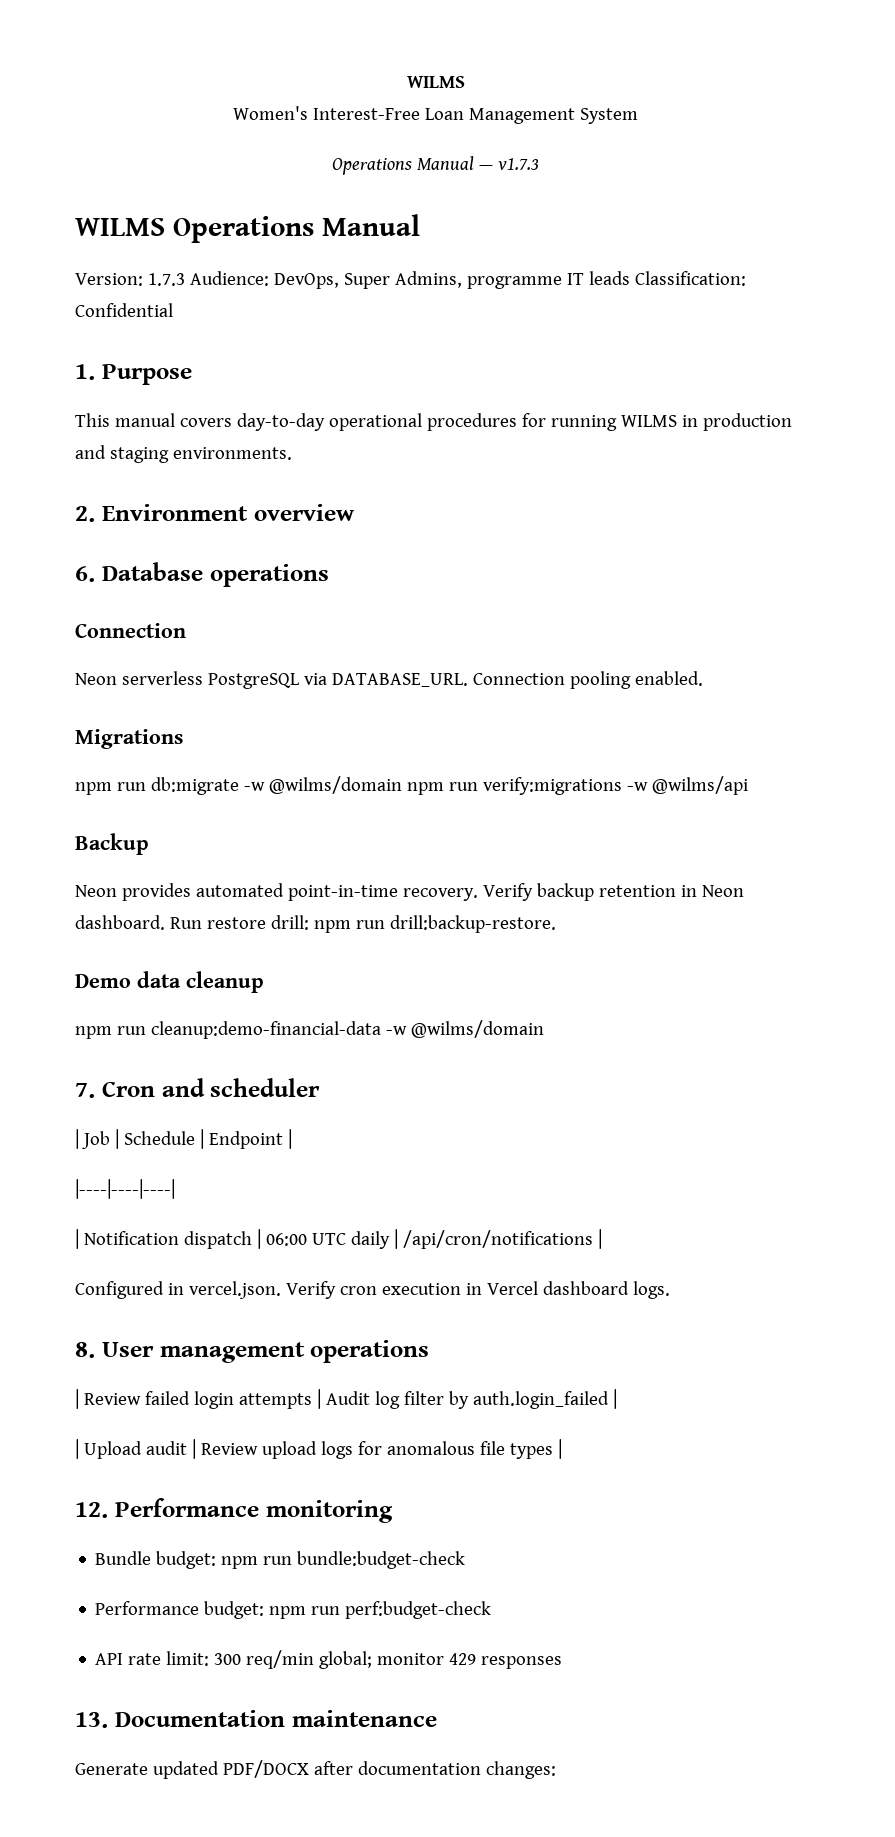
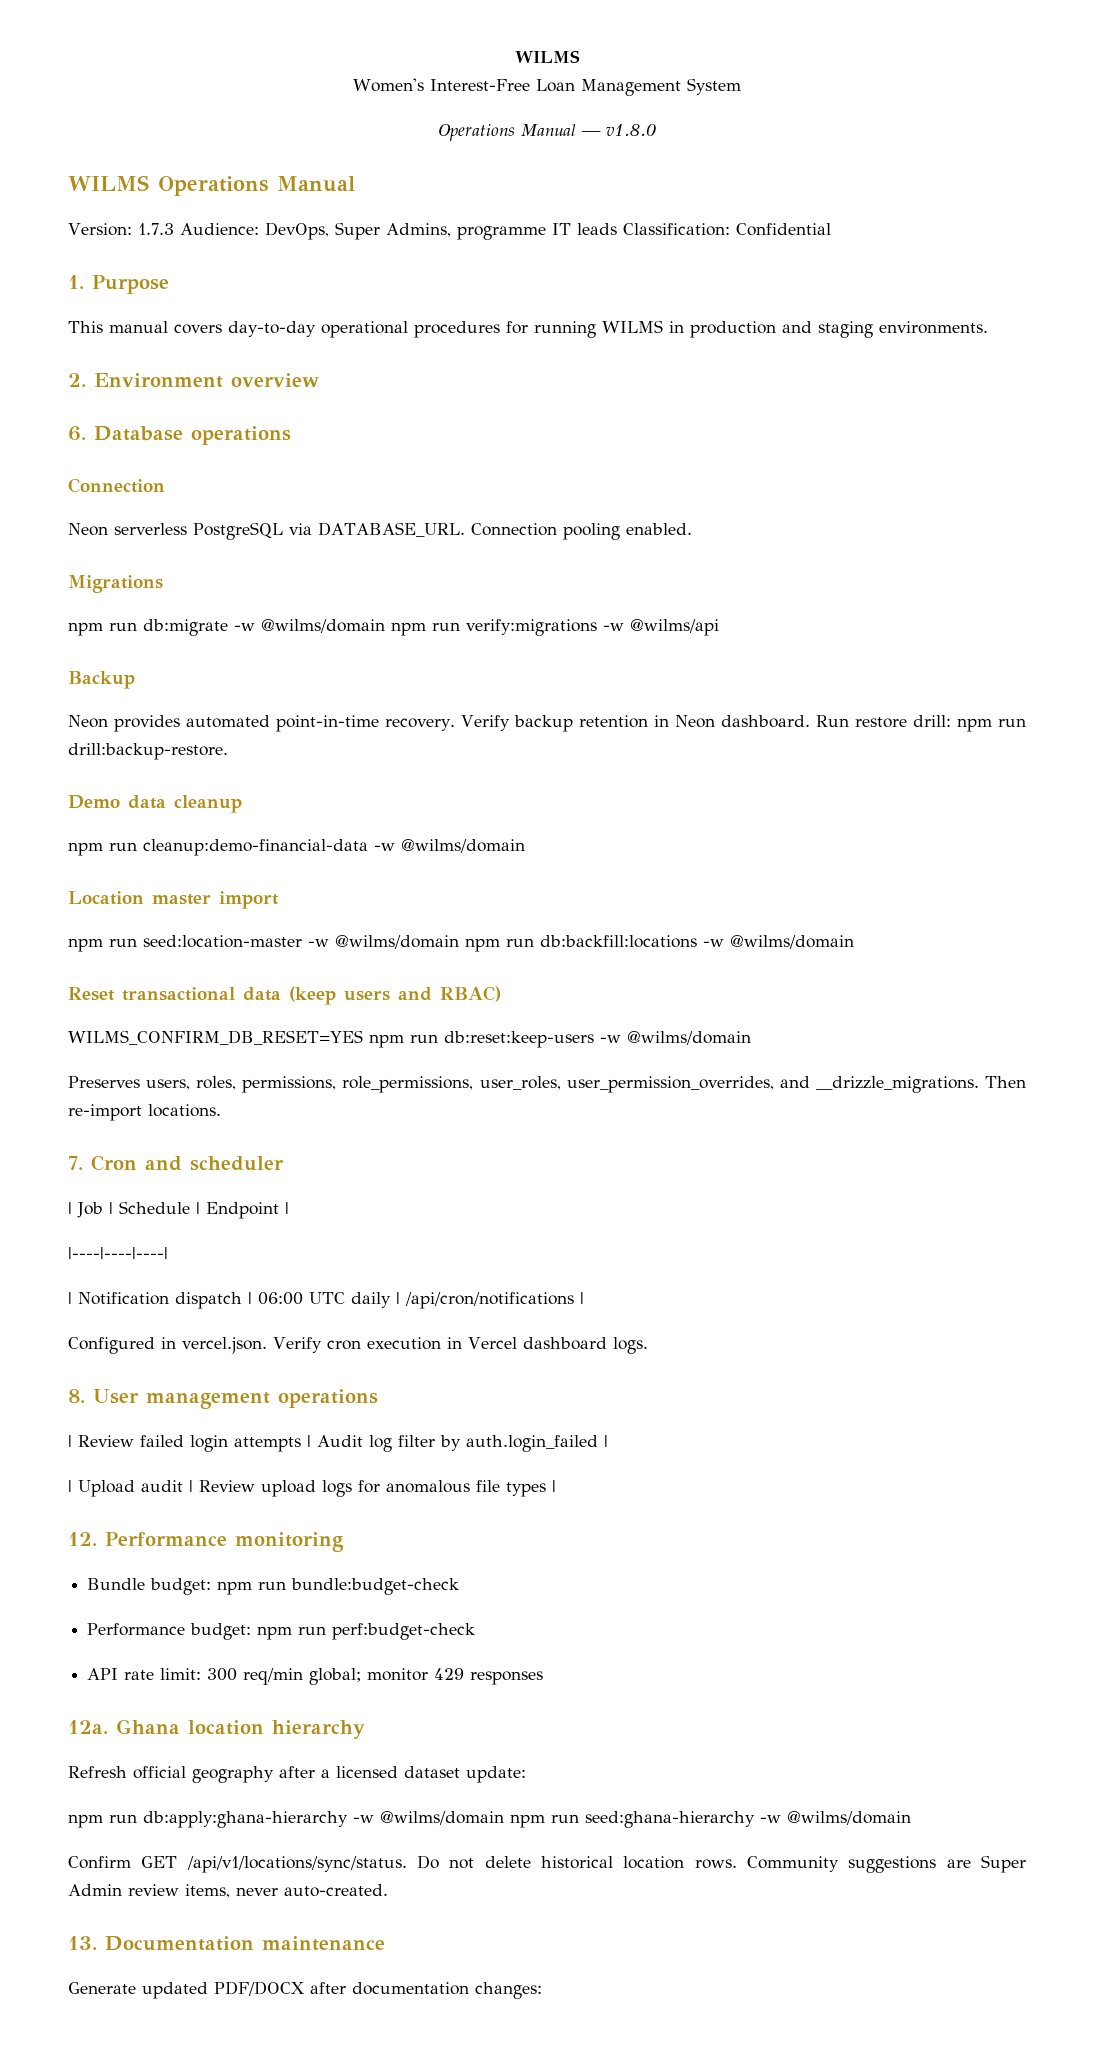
[497,158,539,170] v1.7.3 -> [606,124,656,136] v1.8.0
(544, 1029) none -> [68,891,279,909] [68,935,854,952] [68,986,501,1005] [68,1030,751,1048] [68,1076,1026,1093] [68,1104,221,1121] // Location master import // npm run seed:location-master -w @wilms/domain npm run db:backfill:locations -w @wilms/domain // Reset transactional data (keep users and RBAC) // WILMS_CONFIRM_DB_RESET=YES npm run db:reset:keep-users -w @wilms/domain // Preserves users, roles, permissions, role_permissions, user_roles, user_permission_overrides, and __drizzle_migrations. Then re-import locations.
(563, 1662) none -> [68,1719,365,1739] [68,1766,526,1783] [68,1811,911,1828] [68,1855,1026,1873] [68,1884,388,1898] // 12a. Ghana location hierarchy // Refresh official geography after a licensed dataset update: // npm run db:apply:ghana-hierarchy -w @wilms/domain npm run seed:ghana-hierarchy -w @wilms/domain // Confirm GET /api/v1/locations/sync/status. Do not delete historical location rows. Community suggestions are Super Admin review items, never auto-created.

